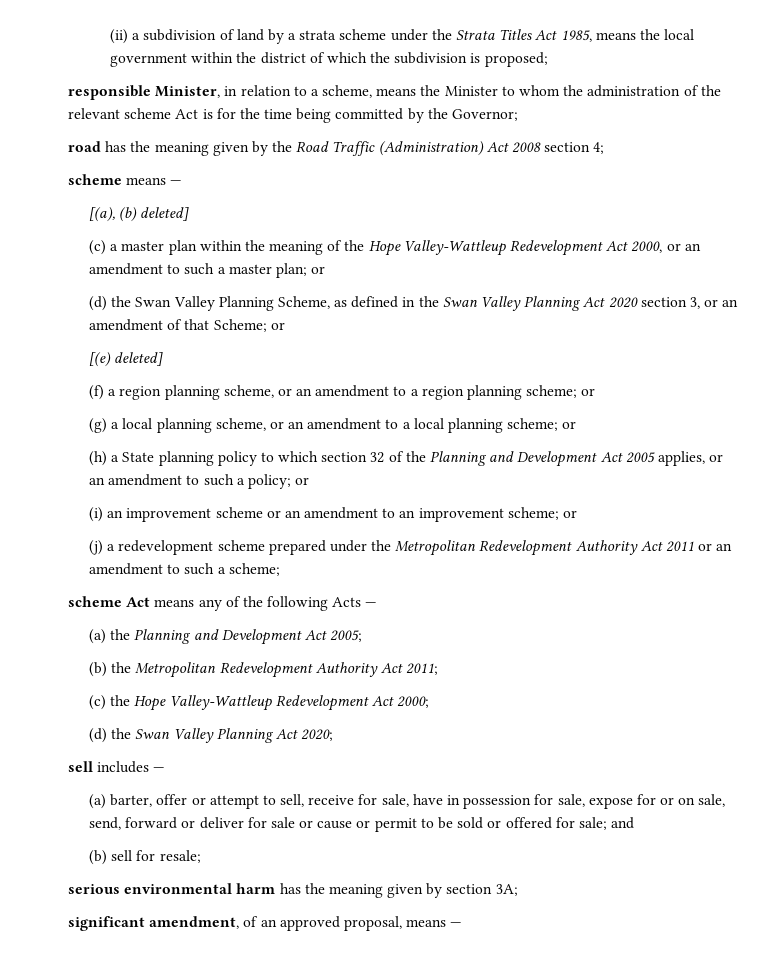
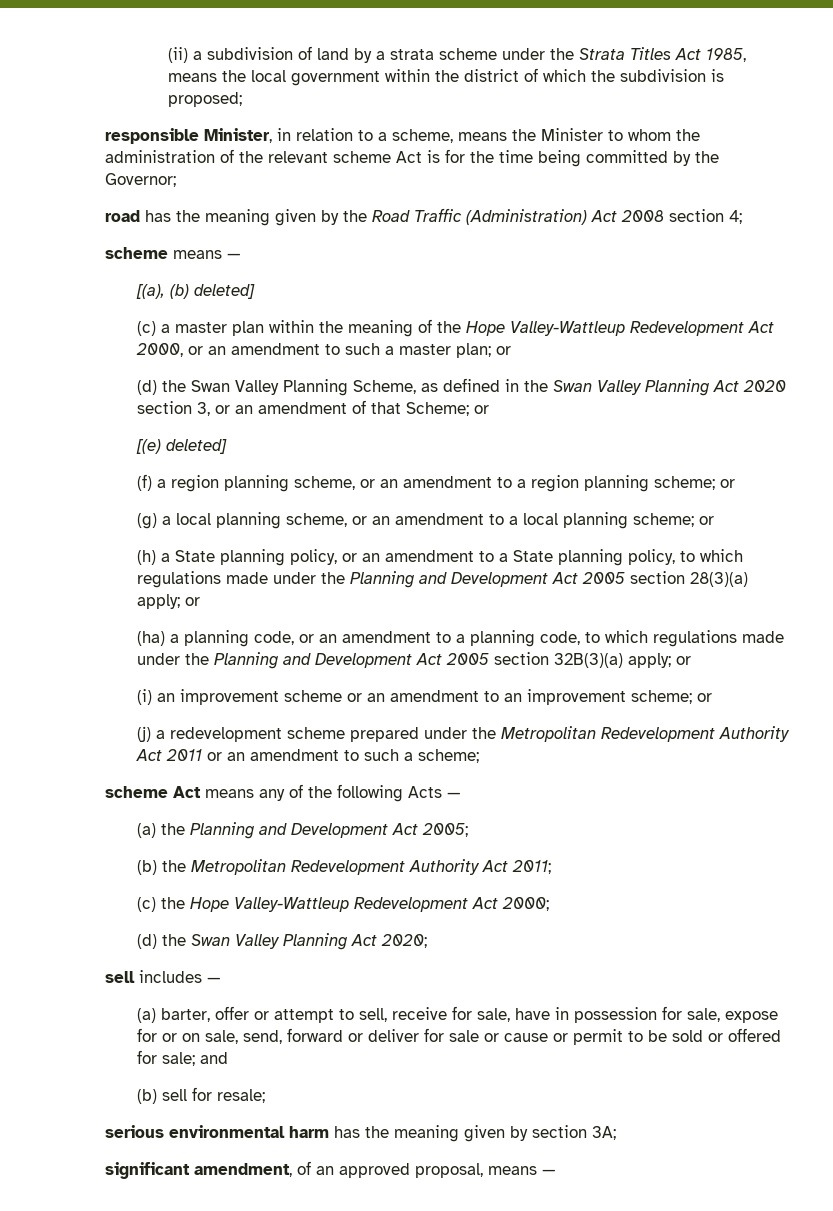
[217,451,724,467] [88,474,291,489] policy to which section 32 of the Planning and Development Act 2005 applies, or an amendment to such a policy; -> [289,549,743,566] [136,571,748,588] [136,594,200,609] [136,630,784,647] [136,652,671,669] policy, or an amendment to a State planning policy, to which regulations made under the Planning and Development Act 2005 section 28(3)(a) apply; or // (ha) a planning code, or an amendment to a planning code, to which regulations made under the Planning and Development Act 2005 section 32B(3)(a) apply;

